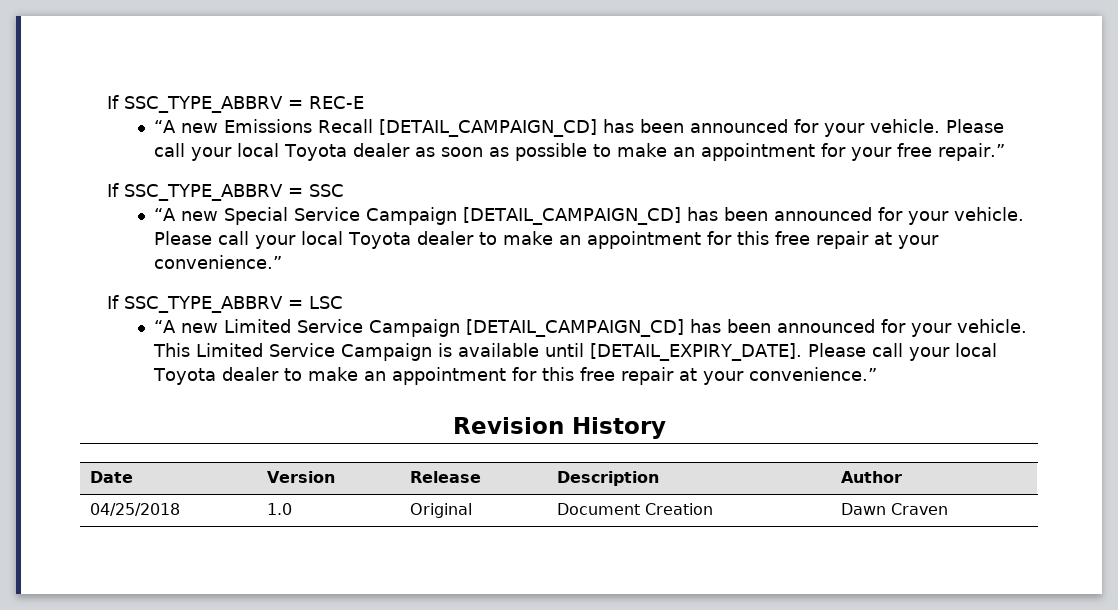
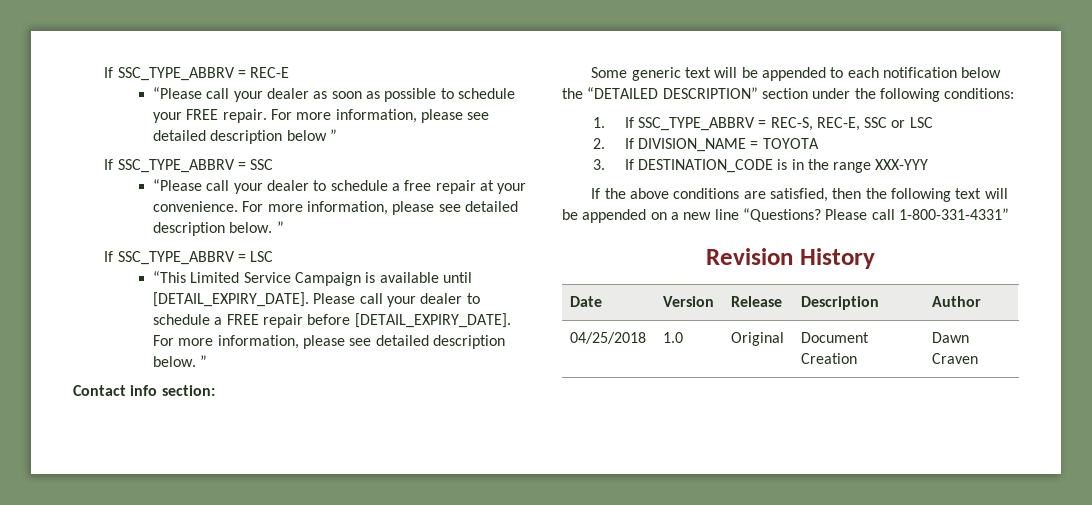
[154,119,1005,137] [154,143,348,161] “A new Emissions Recall [DETAIL_CAMPAIGN_CD] has been announced for your vehicle. Please call your local Toyota -> [153,87,263,102] “Please call your
[617,143,1006,161] [107,183,345,201] [154,207,1025,225] [154,231,940,249] [154,255,283,269] [107,295,344,313] [154,319,1028,337] [153,343,191,357] make an appointment for your free repair.” // If SSC_TYPE_ABBRV = SSC // “A new Special Service Campaign [DETAIL_CAMPAIGN_CD] has been announced for your vehicle. Please call your local Toyota dealer to make an appointment for this free repair at your convenience.” // If SSC_TYPE_ABBRV = LSC // “A new Limited Service Campaign [DETAIL_CAMPAIGN_CD] has been announced for your vehicle. This -> [458,88,516,99] [153,109,490,123] [153,129,338,144] [104,159,274,173] [153,179,527,194] [153,201,519,215] [153,221,284,236] [104,251,274,265] [153,271,187,283] schedule your FREE repair. For more information, please see detailed description below ” // If SSC_TYPE_ABBRV = SSC // “Please call your dealer to schedule a free repair at your convenience. For more information, please see detailed description below. ” // If SSC_TYPE_ABBRV = LSC // “This
[955,343,998,357] [153,367,878,385] local Toyota dealer to make an appointment for this free repair at your convenience.” -> [420,293,480,304] [153,313,511,328] [153,335,506,349] [153,355,208,367] [73,385,215,396] [591,67,1002,81] [562,87,1015,102] [593,117,933,131] [593,138,819,152] [593,159,929,173] [591,188,1008,202] [562,208,1009,223] dealer to schedule a FREE repair before [DETAIL_EXPIRY_DATE]. For more information, please see detailed description below. ” // Contact info section: // Some generic text will be appended to each notification below the “DETAILED DESCRIPTION” section under the following conditions: // 1. If SSC_TYPE_ABBRV = REC-S, REC-E, SSC or LSC // 2. If DIVISION_NAME = TOYOTA // 3. If DESTINATION_CODE is in the range XXX-YYY // If the above conditions are satisfied, then the following text will be appended on a new line “Questions? Please call 1-800-331-4331”

